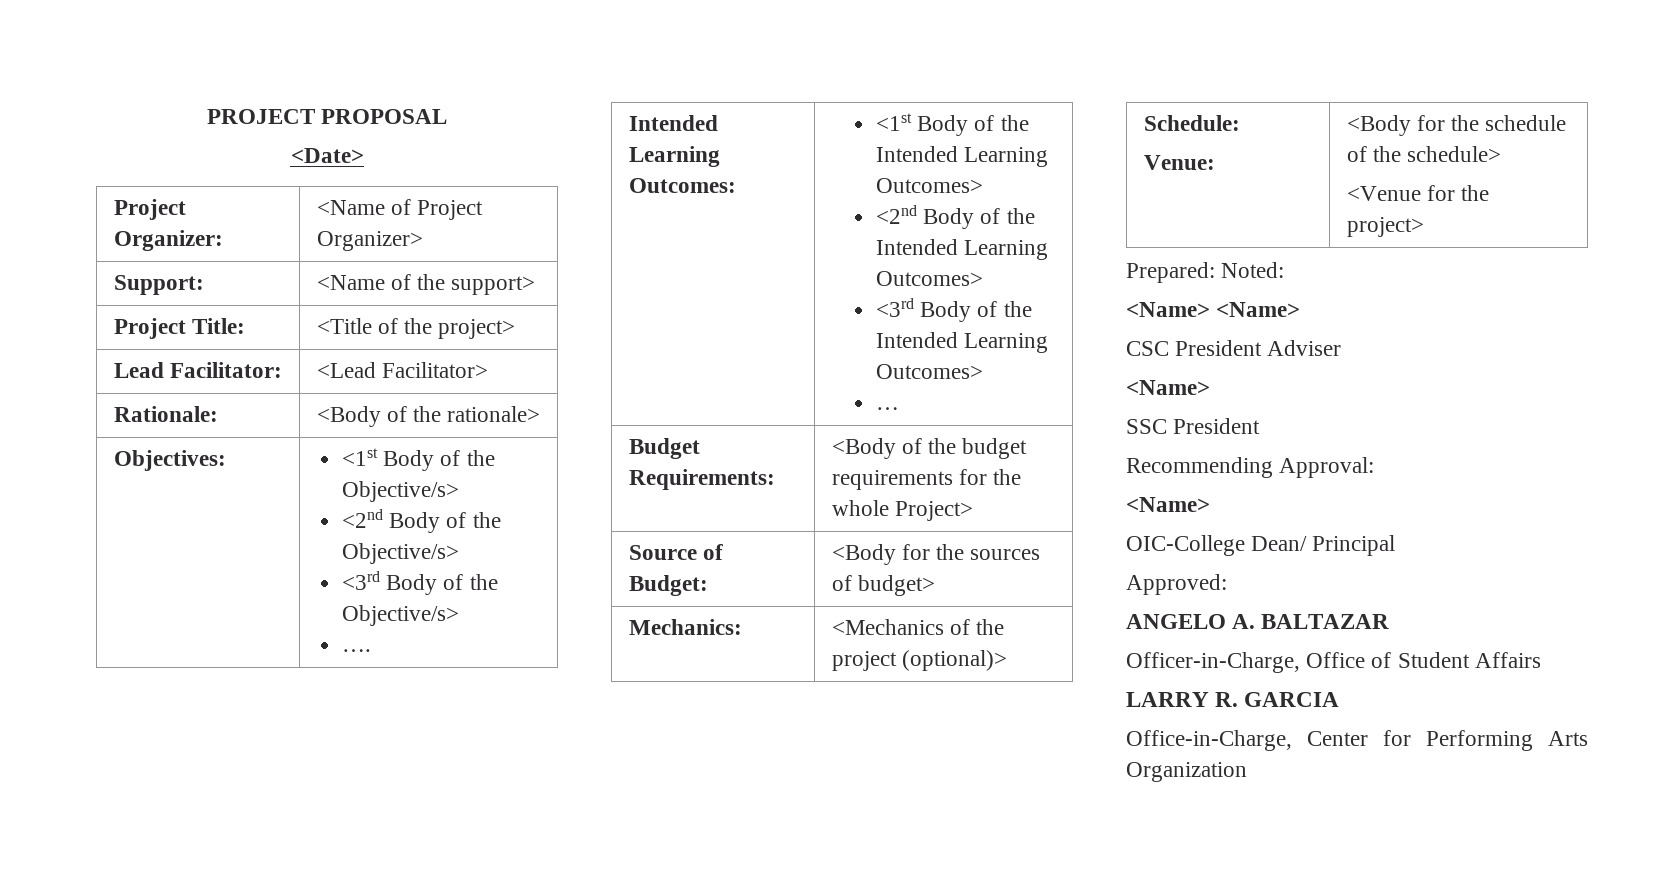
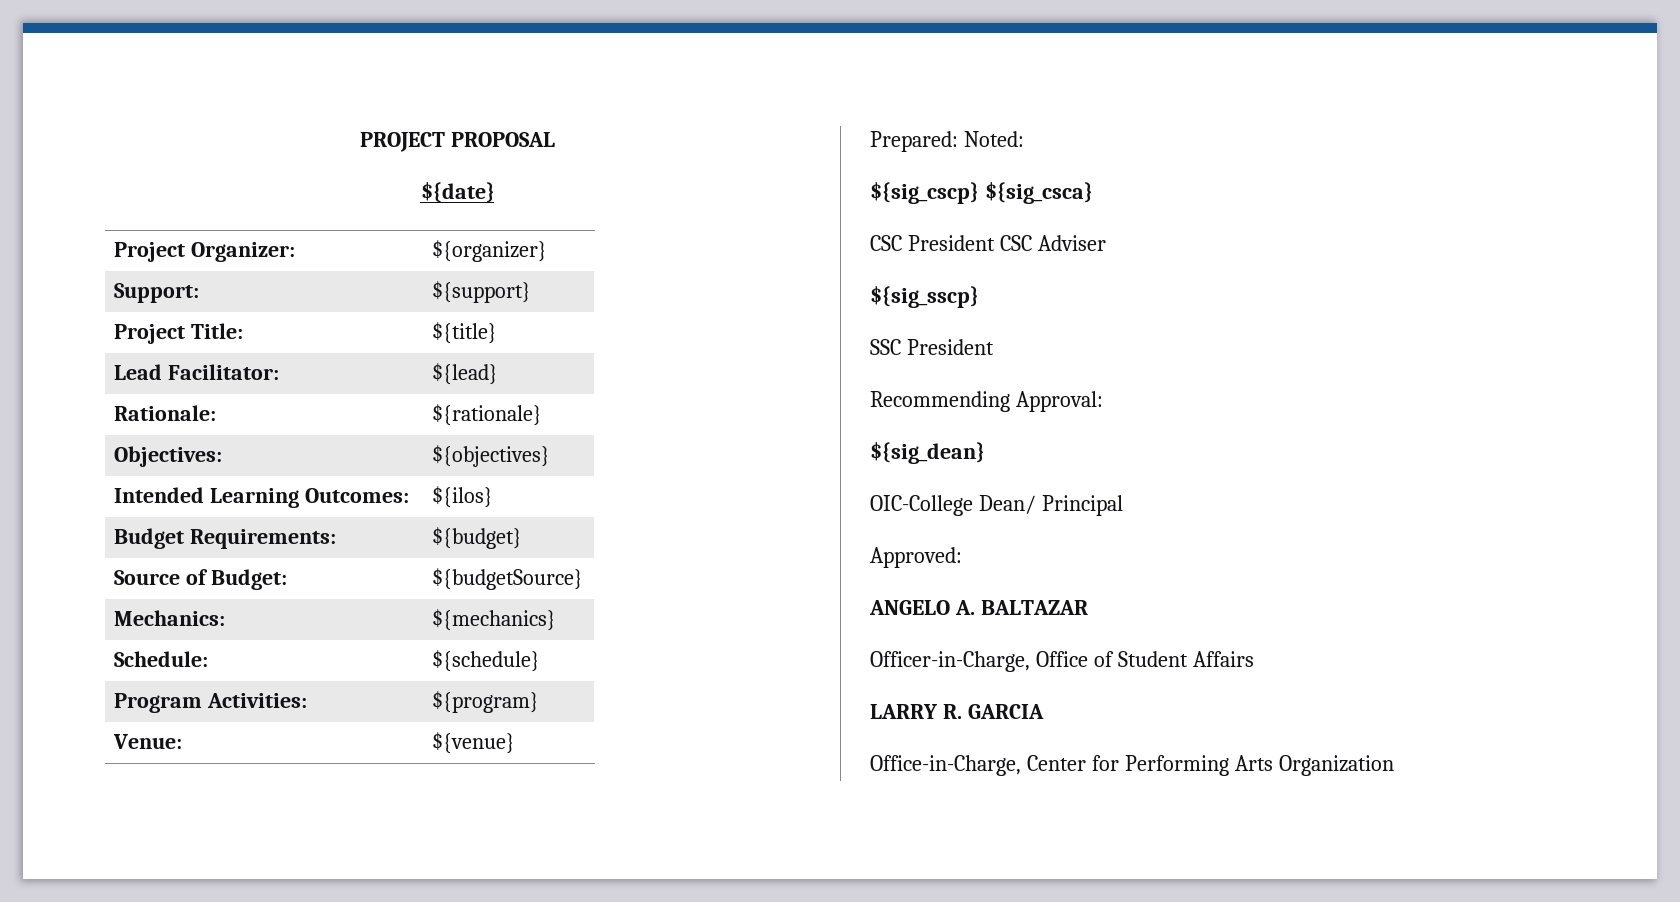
[290,148,364,163] <Date> -> [420,182,495,203] ${date}
[316,199,484,220] [316,231,423,251] [113,275,204,295] [316,274,536,295] [113,318,245,339] [316,318,516,339] <Name of Project Organizer> // Support: | <Name of the support> // Project Title: | <Title of the project> -> [432,240,548,262] [114,283,200,303] [432,281,532,303] [114,323,244,344] [432,322,498,344] ${organizer} // Support: | ${support} // Project Title: | ${title}
[316,362,488,378] <Lead Facilitator> -> [432,363,499,385] ${lead}
[316,406,541,427] [113,450,226,471] [341,448,495,471] [341,481,459,502] [341,509,501,533] [341,543,459,564] [341,571,498,595] [341,605,459,626] [341,649,371,652] [628,115,718,131] [628,146,720,167] [628,178,736,193] [876,113,1029,136] [876,146,1049,167] [876,178,984,193] [876,205,1035,229] [876,239,1049,260] [876,271,984,286] [876,298,1032,322] [876,332,1049,353] [876,364,984,379] [876,407,900,410] [628,438,700,459] [628,469,775,490] [831,438,1028,459] [831,469,1022,490] [831,500,973,521] [628,544,723,560] [628,575,708,596] [831,544,1041,565] [831,575,935,596] [628,619,742,635] [831,619,1005,635] [831,650,1007,671] [1143,115,1240,131] [1143,155,1215,170] [1346,115,1567,136] [1346,146,1502,162] [1346,185,1490,201] [1346,217,1424,237] <Body of the rationale> // Objectives: | <1st Body of the Objective/s> // <2nd Body of the Objective/s> // <3rd Body of the Objective/s> // …. // Intended Learning Outcomes: | <1st Body of the Intended Learning Outcomes> // <2nd Body of the Intended Learning Outcomes> // <3rd Body of the Intended Learning Outcomes> // … // Budget Requirements: | <Body of the budget requirements for the whole Project> // Source of Budget: | <Body for the sources of budget> // Mechanics: | <Mechanics of the project (optional)> // Schedule: // Venue: | <Body for the schedule of the schedule> // <Venue for the project> -> [432,404,543,426] [114,446,223,467] [432,445,551,467] [114,487,410,508] [432,486,494,508] [114,528,337,549] [432,527,523,549] [114,569,288,590] [432,568,584,590] [114,610,226,626] [432,609,557,631] [114,651,209,667] [432,650,541,672] [114,693,308,713] [432,691,540,713] [113,734,183,749] [432,732,516,754] ${rationale} // Objectives: | ${objectives} // Intended Learning Outcomes: | ${ilos} // Budget Requirements: | ${budget} // Source of Budget: | ${budgetSource} // Mechanics: | ${mechanics} // Schedule: | ${schedule} // Program Activities: | ${program} // Venue: | ${venue}
[1126,302,1301,317] <Name> <Name> -> [870,182,1093,204] ${sig_cscp} ${sig_csca}
(1263, 348) none -> [999,235,1032,251] CSC
[1126,380,1210,395] <Name> -> [870,286,979,308] ${sig_sscp}
[1126,497,1210,512] <Name> -> [870,442,985,464] ${sig_dean}

